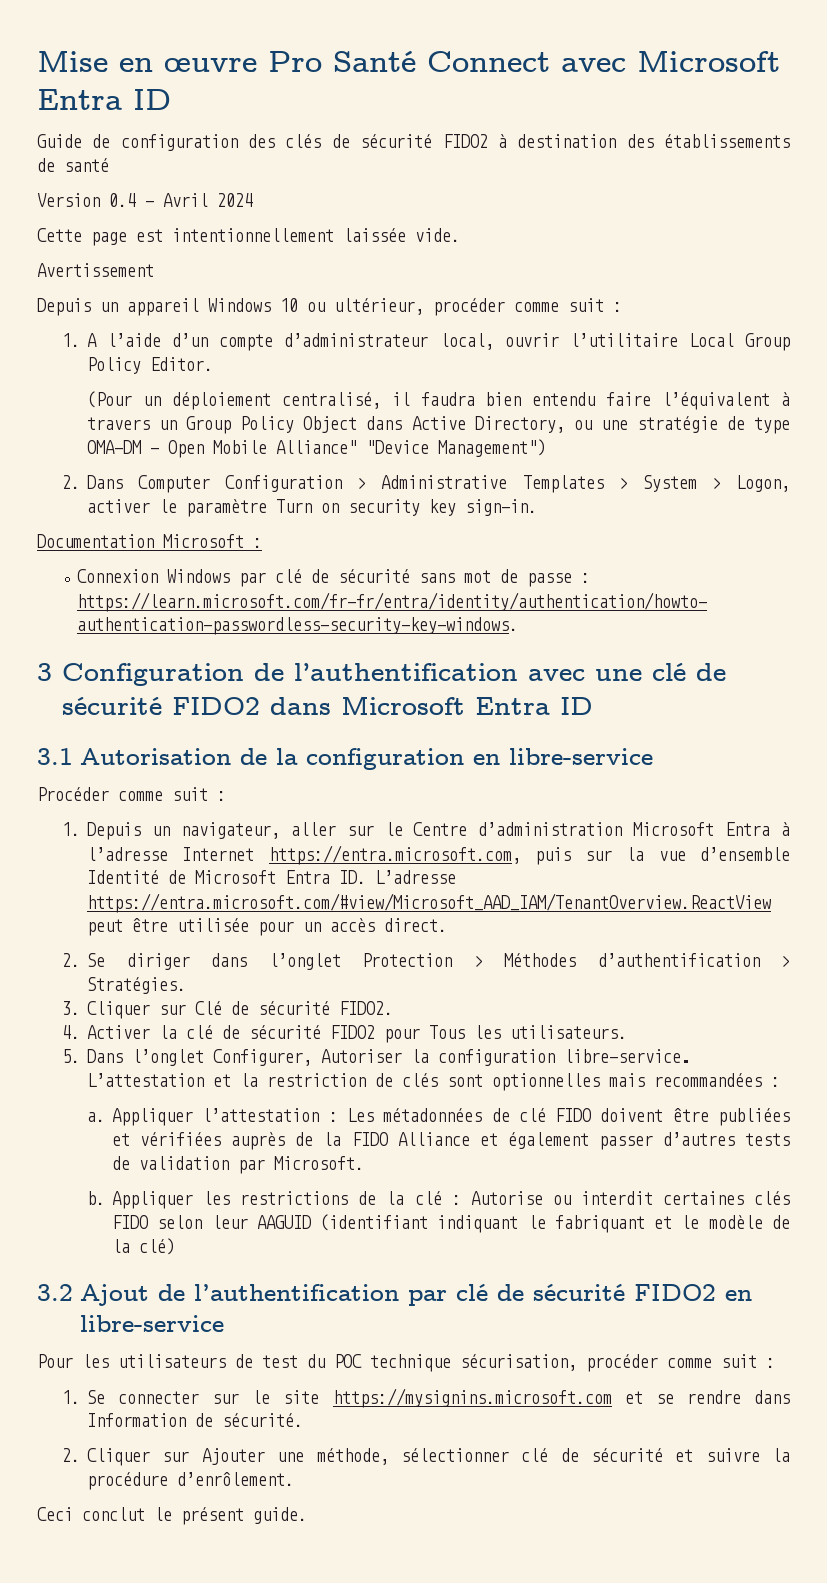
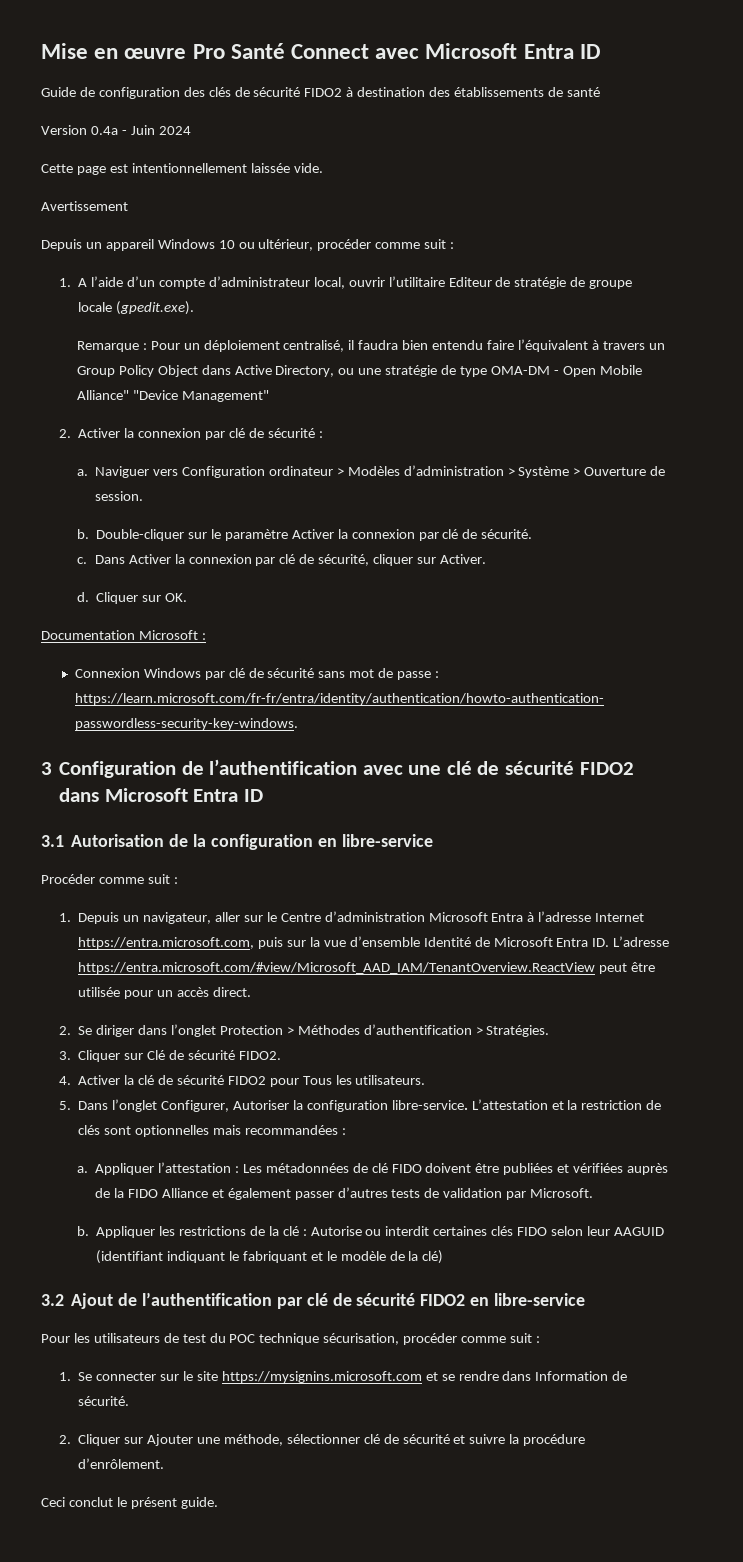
[109,193,208,207] 0.4 - Avril -> [90,125,155,135] 0.4a - Juin
[688,333,791,351] [87,357,214,374] [87,391,133,408] Local Group Policy Editor. // (Pour -> [448,277,633,289] [78,301,195,315] [76,341,180,352] Editeur de stratégie de groupe locale (gpedit.exe). // Remarque : Pour
[438,439,547,457] [62,475,791,493] [87,499,538,517] Management") // 2. Dans Computer Configuration > Administrative Templates > System > Logon, activer le paramètre Turn on security key sign-in. -> [181,390,269,402] [58,428,323,440] [76,465,666,478] [95,491,144,501] [76,529,533,541] [76,554,486,566] [76,592,187,604] Management" // 2. Activer la connexion par clé de sécurité : // a. Naviguer vers Configuration ordinateur > Modèles d’administration > Système > Ouverture de session. // b. Double-cliquer sur le paramètre Activer la connexion par clé de sécurité. // c. Dans Activer la connexion par clé de sécurité, cliquer sur Activer. // d. Cliquer sur OK.

